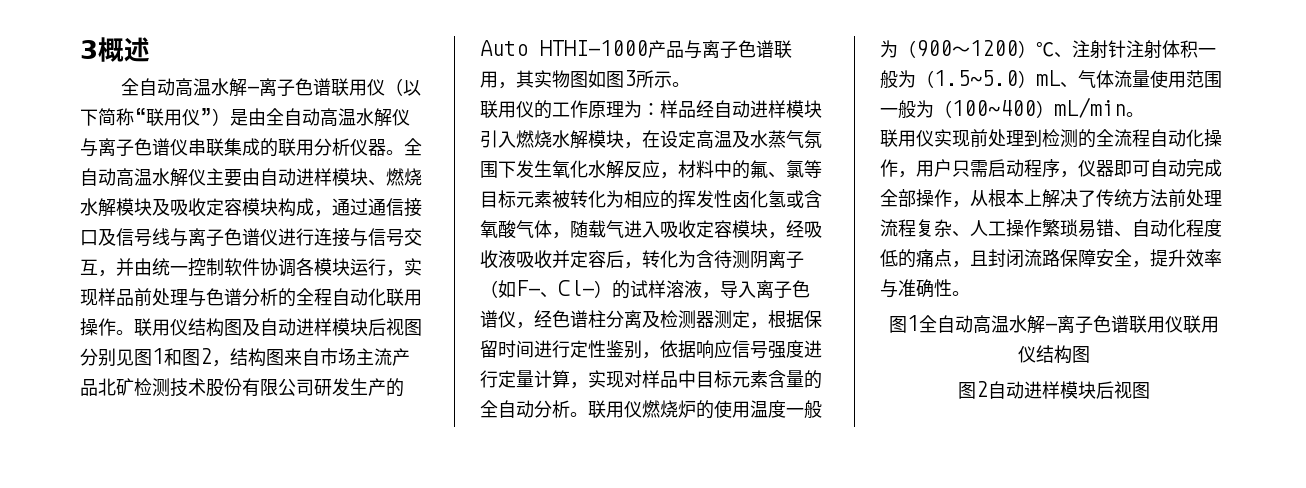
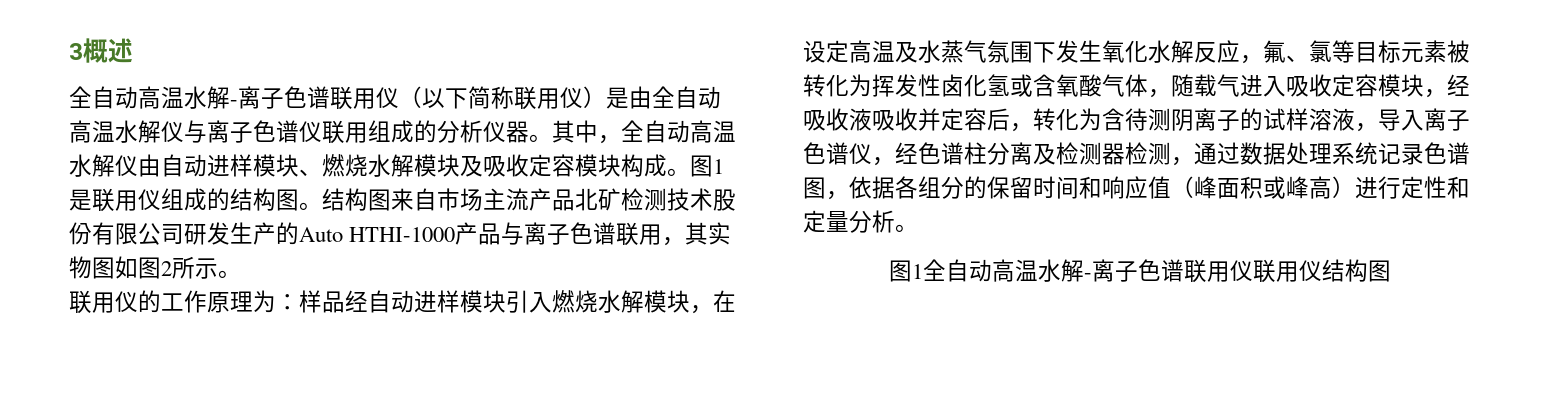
[134,108,212,126] “联用仪” -> [514,86,583,110] 联用仪
[188,138,314,157] 串联集成的联用 -> [322,120,437,144] 联用组成的
[404,138,422,156] [80,168,242,187] 全自动高温水解仪主要 -> [552,120,736,144] [69,154,138,177] 其中，全自动高温水解仪
[314,198,422,217] [80,228,422,247] [80,258,422,277] [80,288,422,307] [80,318,422,337] [80,348,230,367] ，通过通信接口及信号线与离子色谱仪进行连接与信号交互，并由统一控制软件协调各模块运行，实现样品前处理与色谱分析的全程自动化联用操作。联用仪结构图及自动进样模块后视图分别见图1和图2， -> [667,155,724,177] [69,188,322,212] 。图1是联用仪组成的结构图。
[624,70,636,86] 3 -> [161,261,172,276] 2
[678,160,750,179] 材料中的 -> (1263, 59) none
[624,190,678,209] 相应的 -> (872, 85) none
[480,280,612,298] （如F-、Cl-） -> (1240, 120) none
[714,310,822,329] [480,340,822,359] [480,370,822,389] [480,400,822,419] [880,40,1216,59] [880,70,1222,88] [880,97,1144,118] [880,129,1222,148] [880,159,1222,178] [880,189,1222,208] [880,219,1222,238] [880,249,1222,268] [880,279,952,298] 测定，根据保留时间进行定性鉴别，依据响应信号强度进行定量计算，实现对样品中目标元素含量的全自动分析。联用仪燃烧炉的使用温度一般为（900～1200）℃、注射针注射体积一般为（1.5~5.0）mL、气体流量使用范围一般为（100~400）mL/min。 // 联用仪实现前处理到检测的全流程自动化操作，用户只需启动程序，仪器即可自动完成全部操作，从根本上解决了传统方法前处理流程复杂、人工操作繁琐易错、自动化程度低的痛点，且封闭流路保障安全，提升效率与准确性 -> [1125,142,1470,166] [803,176,1470,200] [803,210,895,233] 检测，通过数据处理系统记录色谱图，依据各组分的保留时间和响应值（峰面积或峰高）进行定性和定量分析
[957,381,1150,399] // 图2自动进样模块后视图 -> (1391, 271) none

